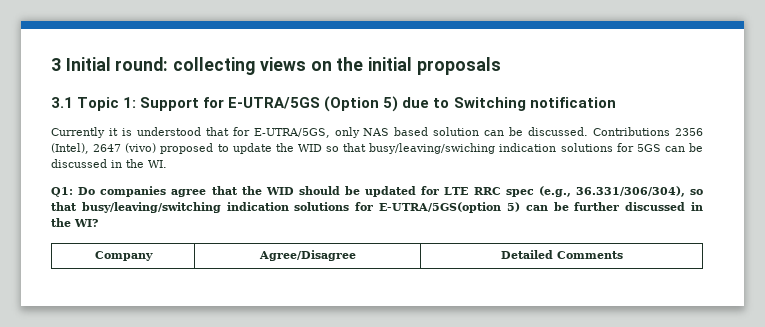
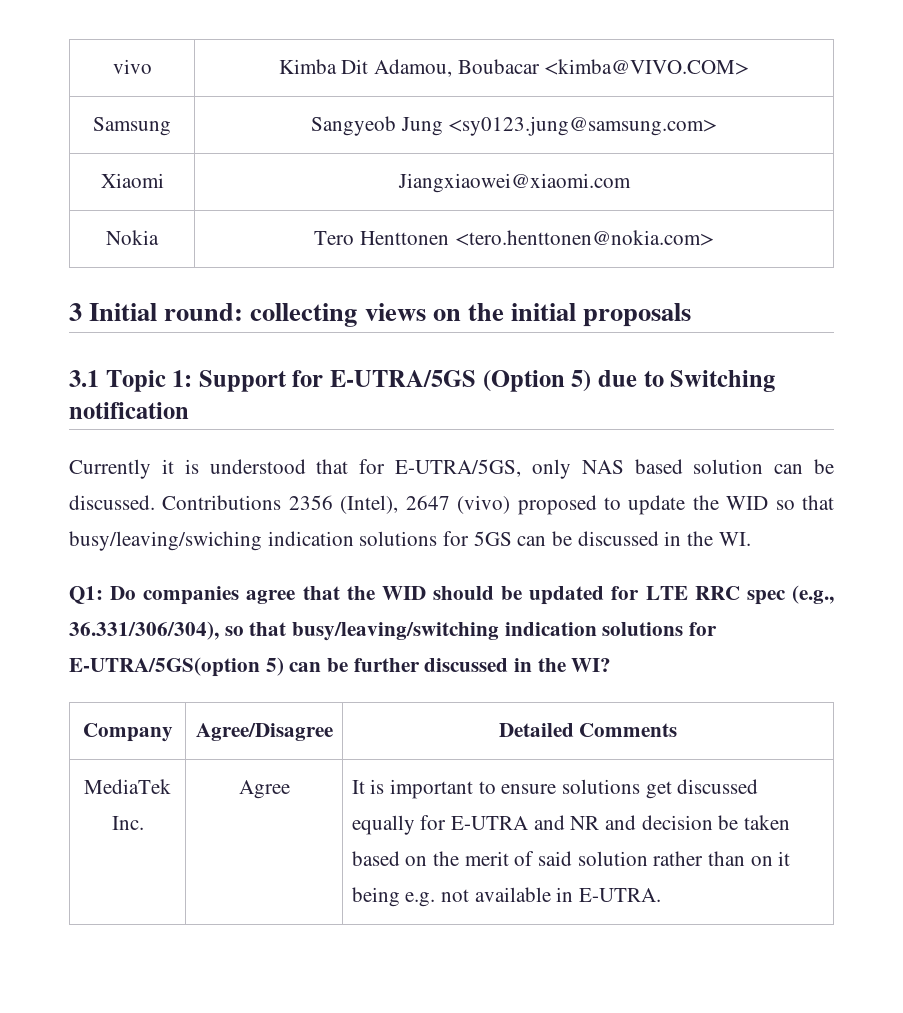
(51, 64) none -> [112,59,152,74] [278,59,750,77] [93,117,171,136] [310,116,718,136] [100,173,164,188] [397,173,631,193] [106,230,159,245] [314,230,714,246] vivo | Kimba Dit Adamou, Boubacar <kimba@VIVO.COM> // Samsung | Sangyeob Jung <sy0123.jung@samsung.com> // Xiaomi | Jiangxiaowei@xiaomi.com // Nokia | Tero Henttonen <tero.henttonen@nokia.com> //
(623, 255) none -> [84,779,171,794] [111,816,144,830] [238,780,290,799] [351,779,759,799] [351,815,790,835] [351,851,791,866] [351,887,661,907] // MediaTek Inc. | Agree | It is important to ensure solutions get discussed equally for E-UTRA and NR and decision be taken based on the merit of said solution rather than on it being e.g. not available in E-UTRA.

